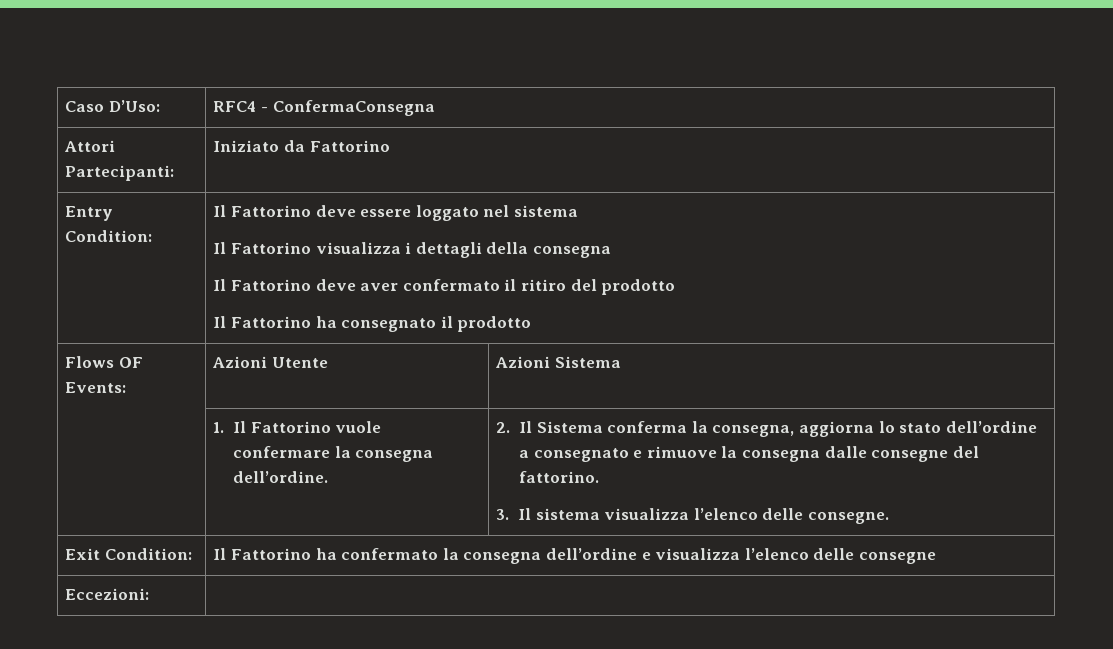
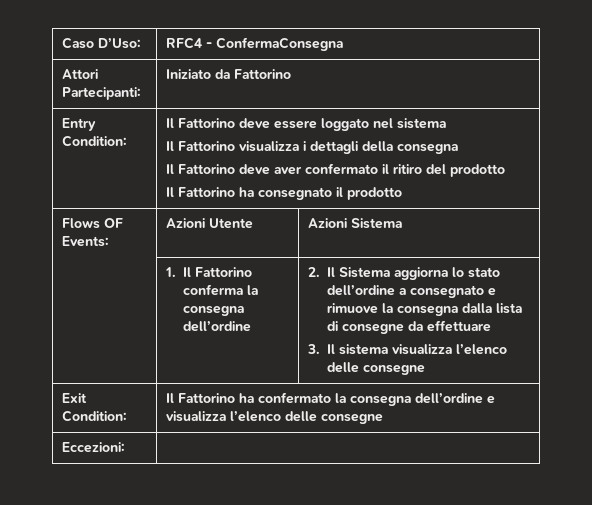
[335,421,382,433] [232,446,434,462] [232,471,328,483] vuole confermare la consegna dell’ordine. -> [182,284,258,296] [182,306,244,316] [182,321,251,332] conferma la consegna dell’ordine
[607,421,795,437] conferma la consegna, -> (390, 272) none
[824,446,979,462] [518,471,599,483] dalle consegne del fattorino. -> [461,303,522,314] [326,320,491,334] dalla lista di consegne da effettuare
[807,512,889,524] consegne. -> [362,365,425,375] consegne

